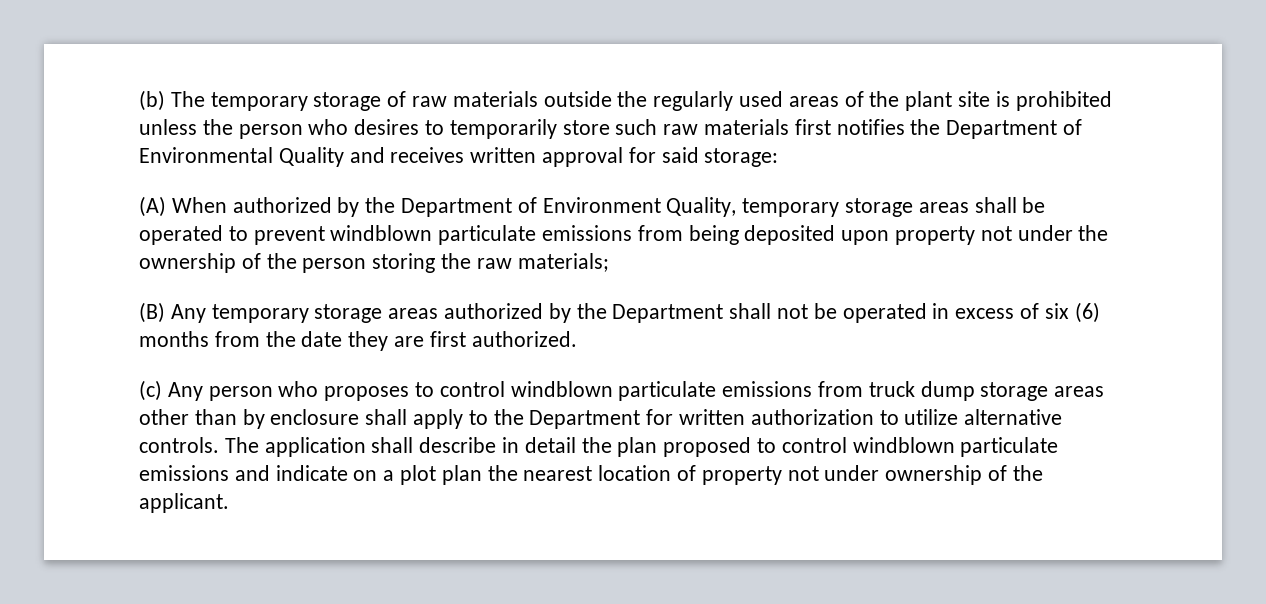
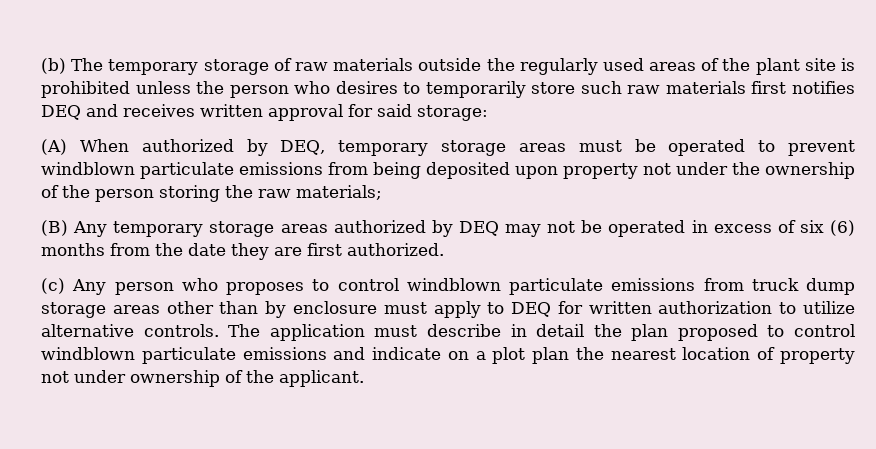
[910,119,1083,139] [139,147,344,167] the Department of Environmental Quality -> [41,105,81,120] DEQ
[365,197,1017,217] the Department of Environment Quality, temporary storage areas shall -> [280,140,622,156] DEQ, temporary storage areas must
[576,303,772,323] the Department shall -> [458,221,541,237] DEQ may
[365,409,408,425] shall -> [383,302,427,314] must
[493,409,641,429] the Department -> [511,302,552,317] DEQ
[371,437,414,453] shall -> [374,325,418,337] must

